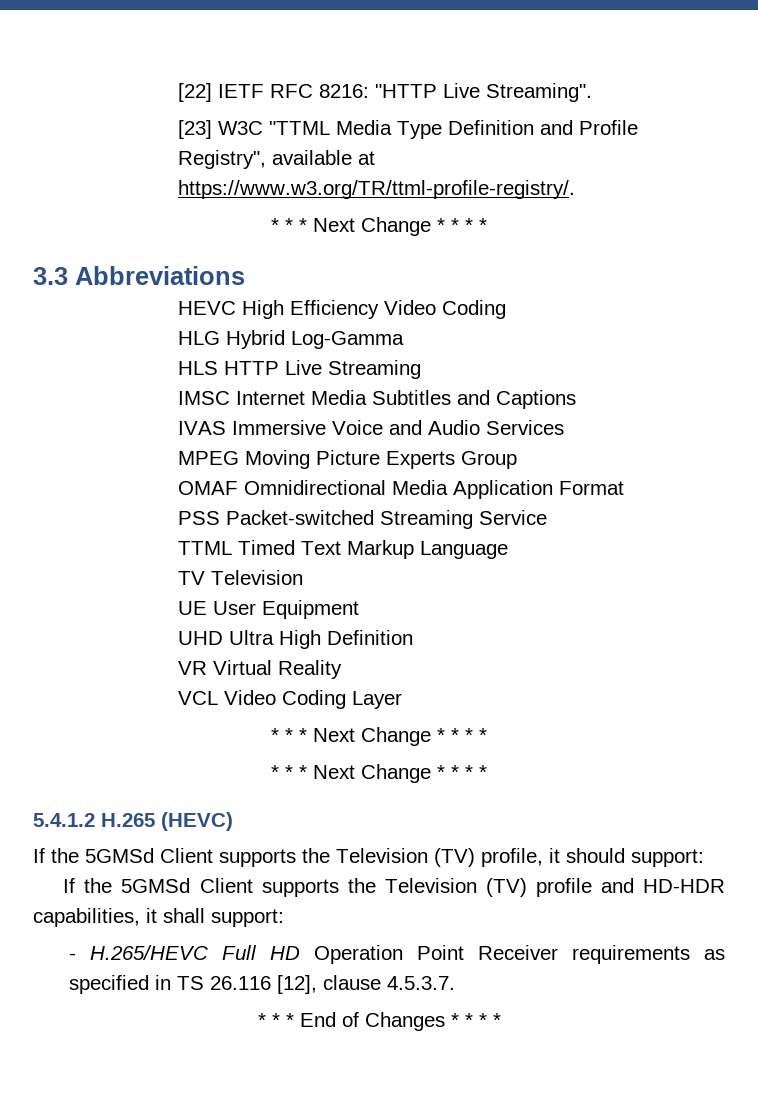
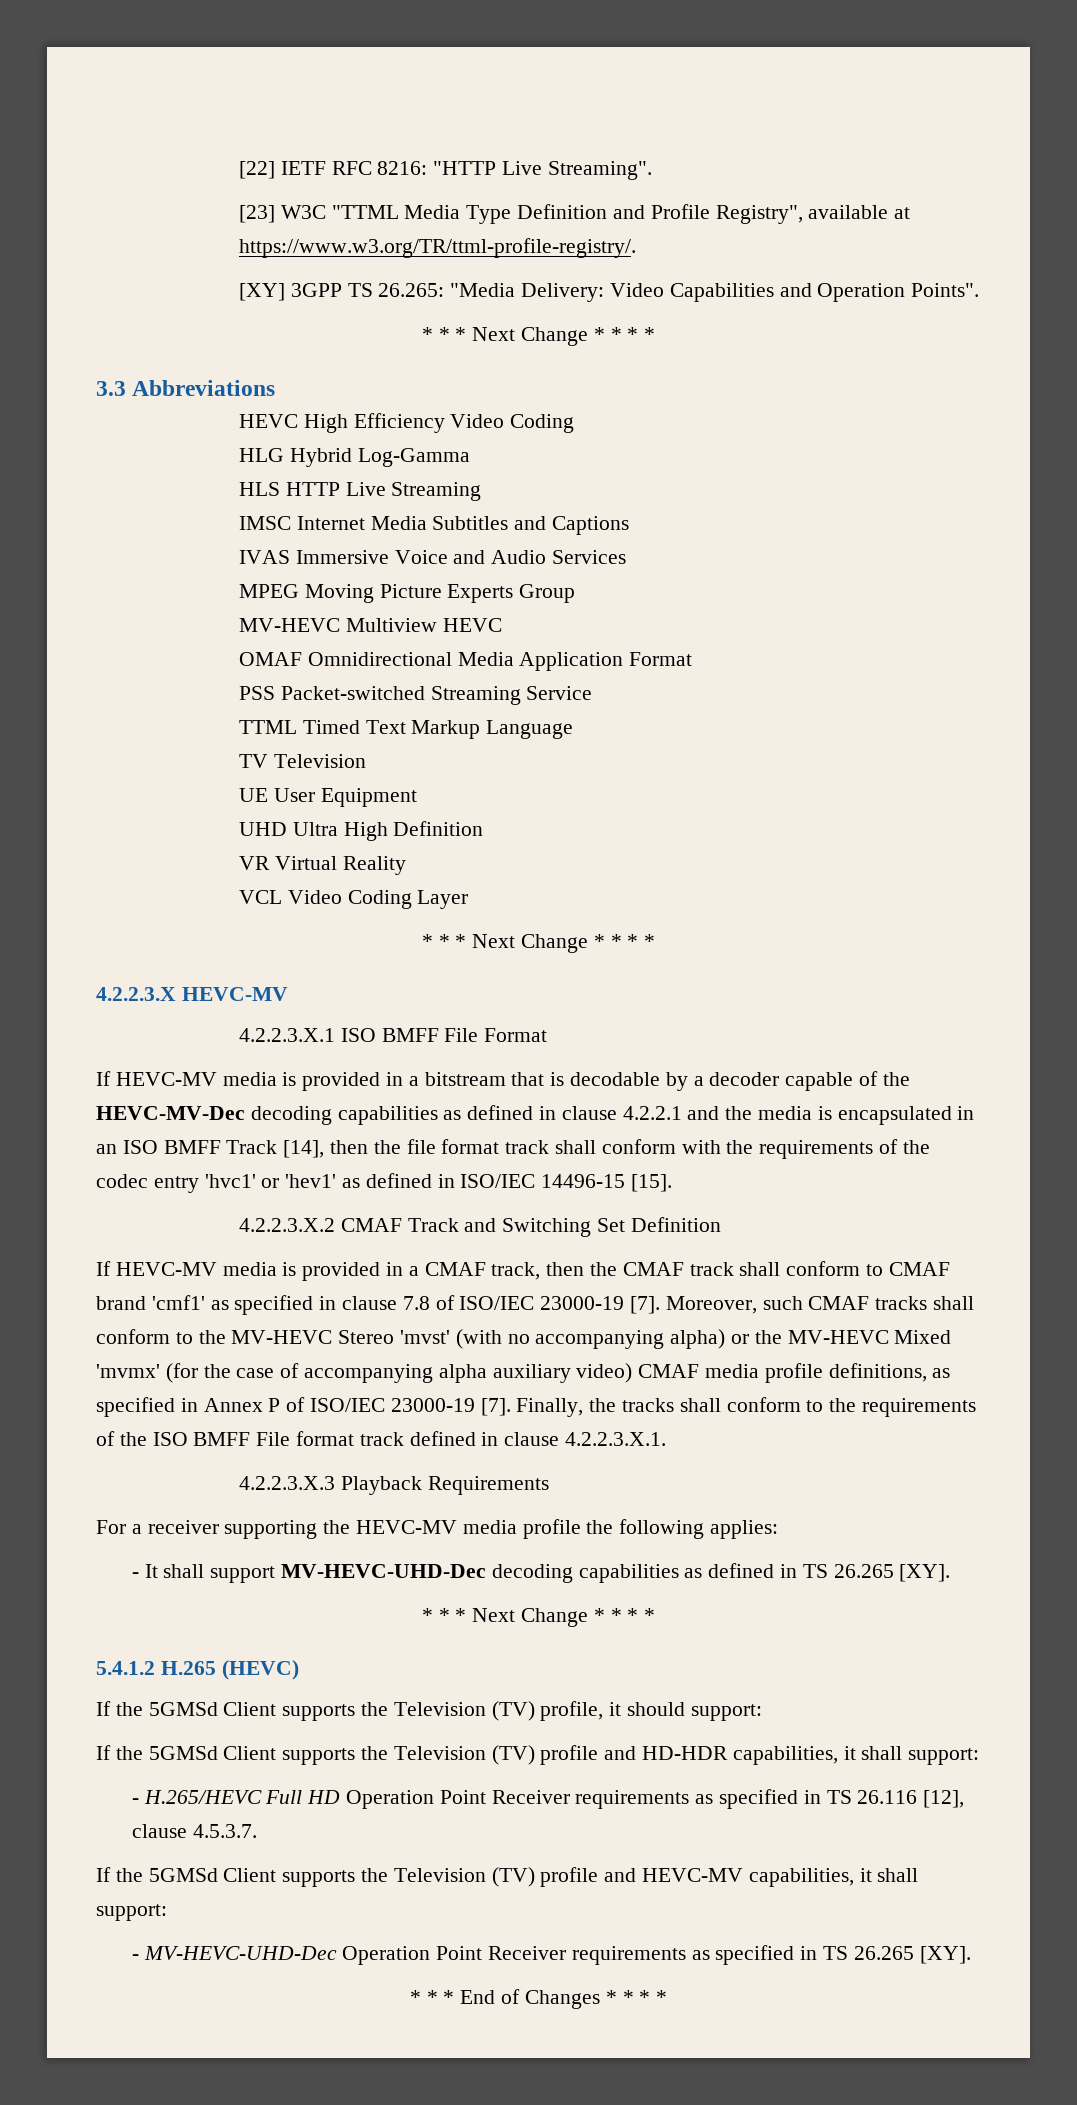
(575, 189) none -> [239,283,980,302] // [XY] 3GPP TS 26.265: "Media Delivery: Video Capabilities and Operation Points".
(517, 460) none -> [239,618,502,632] // MV-HEVC Multiview HEVC
(487, 735) none -> [96,987,288,1001] [239,1028,548,1042] [96,1071,910,1091] [96,1105,975,1125] [96,1139,930,1159] [96,1173,673,1193] [239,1217,721,1237] [96,1261,950,1281] [96,1295,975,1315] [96,1329,952,1349] [96,1363,951,1383] [96,1397,977,1417] [96,1431,667,1446] [239,1476,549,1495] [96,1519,779,1539] [131,1563,951,1583] // 4.2.2.3.X HEVC-MV // 4.2.2.3.X.1 ISO BMFF File Format // If HEVC-MV media is provided in a bitstream that is decodable by a decoder capable of the HEVC-MV-Dec decoding capabilities as defined in clause 4.2.2.1 and the media is encapsulated in an ISO BMFF Track [14], then the file format track shall conform with the requirements of the codec entry 'hvc1' or 'hev1' as defined in ISO/IEC 14496-15 [15]. // 4.2.2.3.X.2 CMAF Track and Switching Set Definition // If HEVC-MV media is provided in a CMAF track, then the CMAF track shall conform to CMAF brand 'cmf1' as specified in clause 7.8 of ISO/IEC 23000-19 [7]. Moreover, such CMAF tracks shall conform to the MV-HEVC Stereo 'mvst' (with no accompanying alpha) or the MV-HEVC Mixed 'mvmx' (for the case of accompanying alpha auxiliary video) CMAF media profile definitions, as specified in Annex P of ISO/IEC 23000-19 [7]. Finally, the tracks shall conform to the requirements of the ISO BMFF File format track defined in clause 4.2.2.3.X.1. // 4.2.2.3.X.3 Playback Requirements // For a receiver supporting the HEVC-MV media profile the following applies: // - It shall support MV-HEVC-UHD-Dec decoding capabilities as defined in TS 26.265 [XY].
(456, 983) none -> [96,1867,919,1887] [96,1904,167,1921] [131,1945,971,1965] // If the 5GMSd Client supports the Television (TV) profile and HEVC-MV capabilities, it shall support: // - MV-HEVC-UHD-Dec Operation Point Receiver requirements as specified in TS 26.265 [XY].

